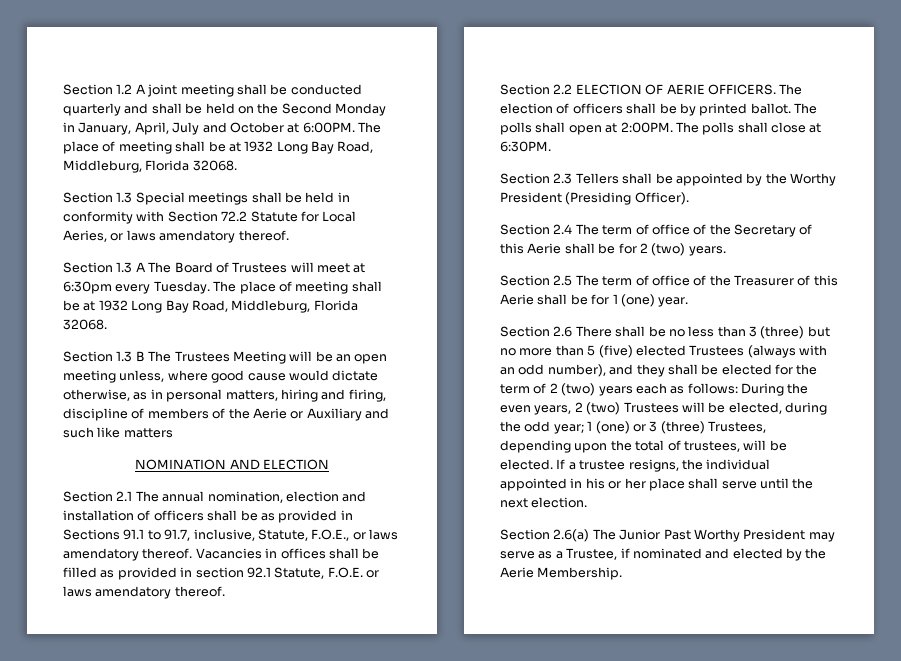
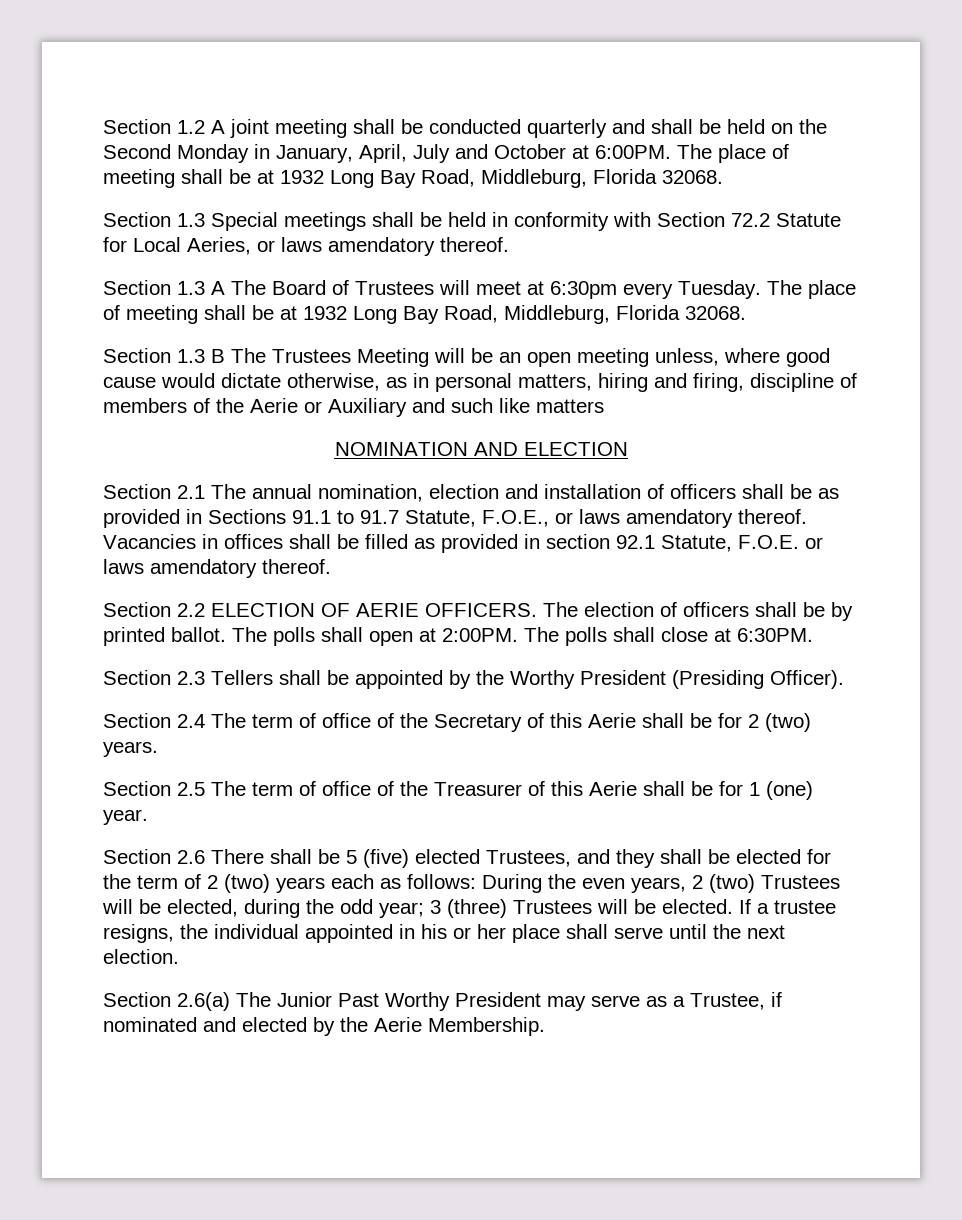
[164,529,255,541] 91.7, inclusive, -> [360,510,399,524] 91.7
[668,326,830,339] [500,345,827,358] [500,364,606,377] no less than 3 (three) but no more than 5 (five) elected Trustees (always with an odd number), -> [346,849,571,868] 5 (five) elected Trustees,
[587,421,766,434] [500,440,740,453] 1 (one) or 3 (three) Trustees, depending upon the total of trustees, -> [430,899,592,918] 3 (three) Trustees

